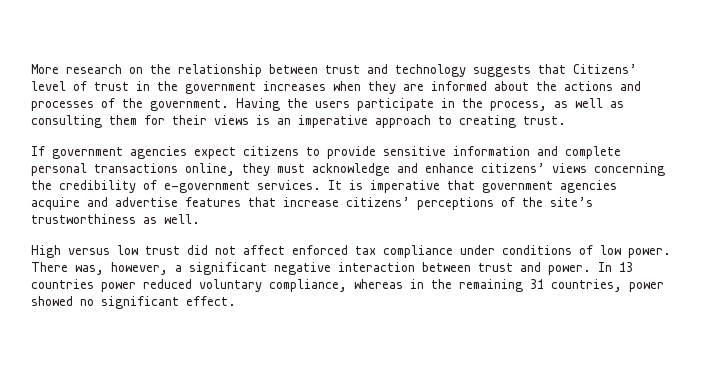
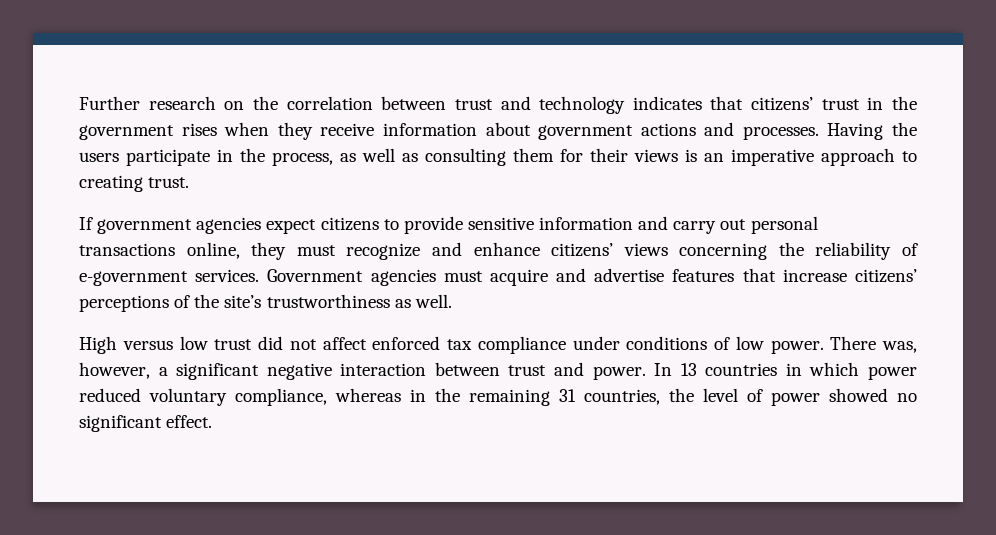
[31,64,59,74] More -> [79,96,140,110] Further
[178,64,262,77] relationship -> [286,96,373,110] correlation
[473,64,637,77] [31,81,87,91] suggests that Citizens’ level of -> [632,96,814,111] indicates that citizens’
[263,81,326,91] increases -> [181,123,217,136] rises
[403,81,641,91] [31,98,229,111] are informed about the actions and processes of the government. -> [320,122,819,140] receive information about government actions and processes.
[565,146,621,159] complete -> [673,219,747,234] carry out
[312,163,390,176] acknowledge -> [346,243,421,260] recognize
[59,180,136,193] credibility -> [815,242,892,260] reliability
[328,180,617,193] It is imperative that government agencies -> [267,269,483,286] Government agencies must
(94, 284) none -> [785,362,860,376] in which
(622, 285) none -> [669,388,763,402] the level of

